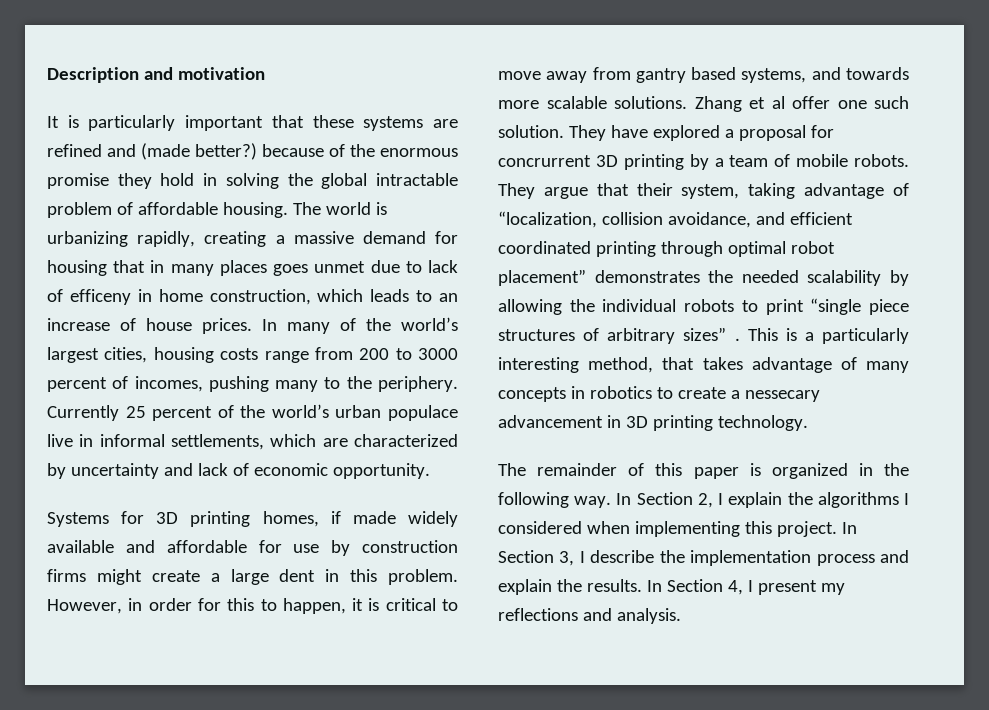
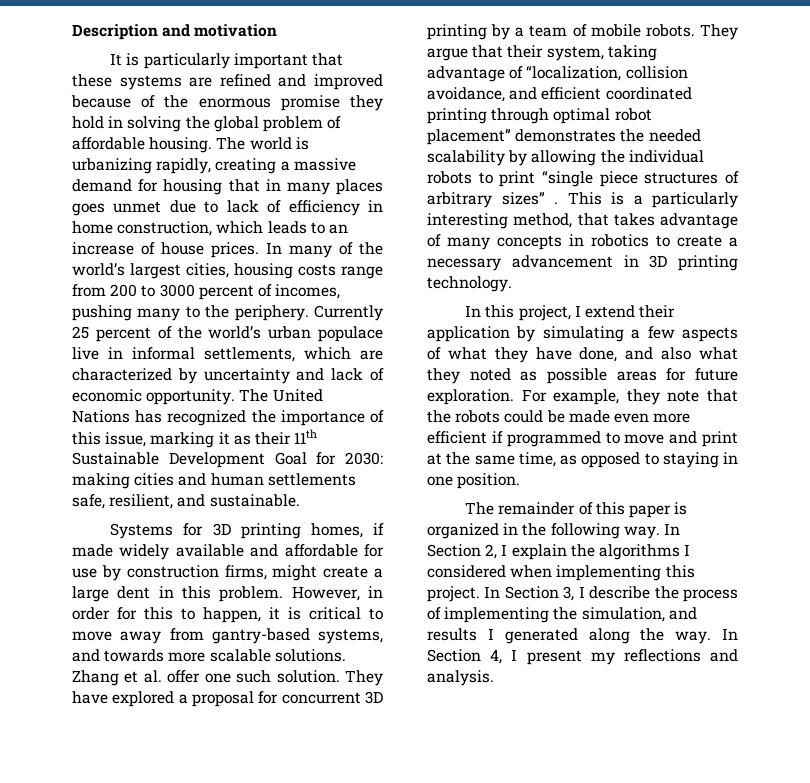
[141,143,257,160] (made better?) -> [314,74,383,90] improved
[376,173,459,186] intractable -> (259, 124) none
[69,289,131,305] efficeny -> [288,200,360,216] efficiency
(430, 471) none -> [239,389,323,402] [72,410,384,426] [72,429,318,448] [72,452,383,468] [72,473,356,489] [72,494,300,509] The United Nations has recognized the importance of this issue, marking it as their 11th Sustainable Development Goal for 2030: making cities and human settlements safe, resilient, and sustainable.
[47,569,86,582] firms -> [224,565,267,580] firms,
[635,67,737,83] gantry based -> [211,628,310,644] gantry-based
[771,96,785,109] al -> [143,670,162,683] al.
[498,155,591,167] concrurrent -> [281,692,361,704] concurrent
[744,390,820,402] nessecary -> [427,258,501,271] necessary
(808, 423) none -> [465,305,676,321] [427,326,738,342] [427,347,738,363] [427,368,738,384] [427,389,738,405] [427,410,691,423] [427,431,738,447] [427,452,738,468] [427,473,521,489] // In this project, I extend their application by simulating a few aspects of what they have done, and also what they noted as possible areas for future exploration. For example, they note that the robots could be made even more efficient if programmed to move and print at the same time, as opposed to staying in one position.
[690,550,909,566] [498,579,642,595] implementation process and explain the results. -> [683,589,738,602] [427,607,697,623] [427,628,712,644] process of implementing the simulation, and results I generated along the way.

